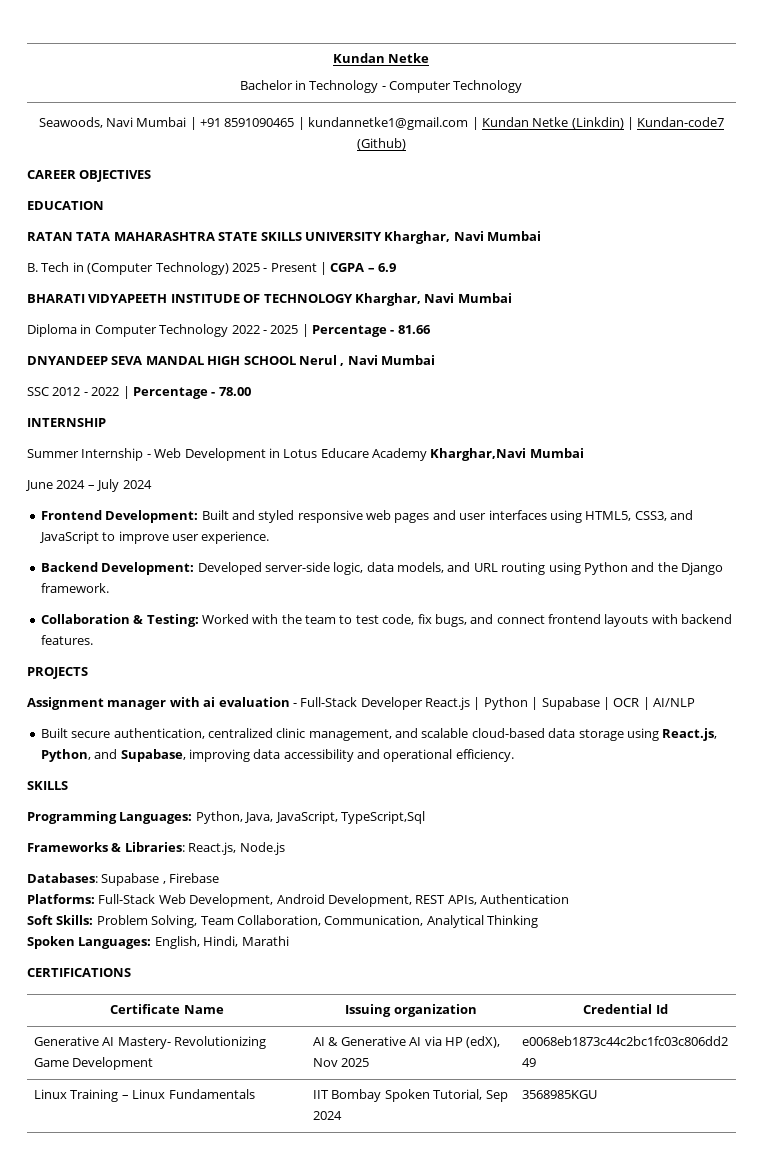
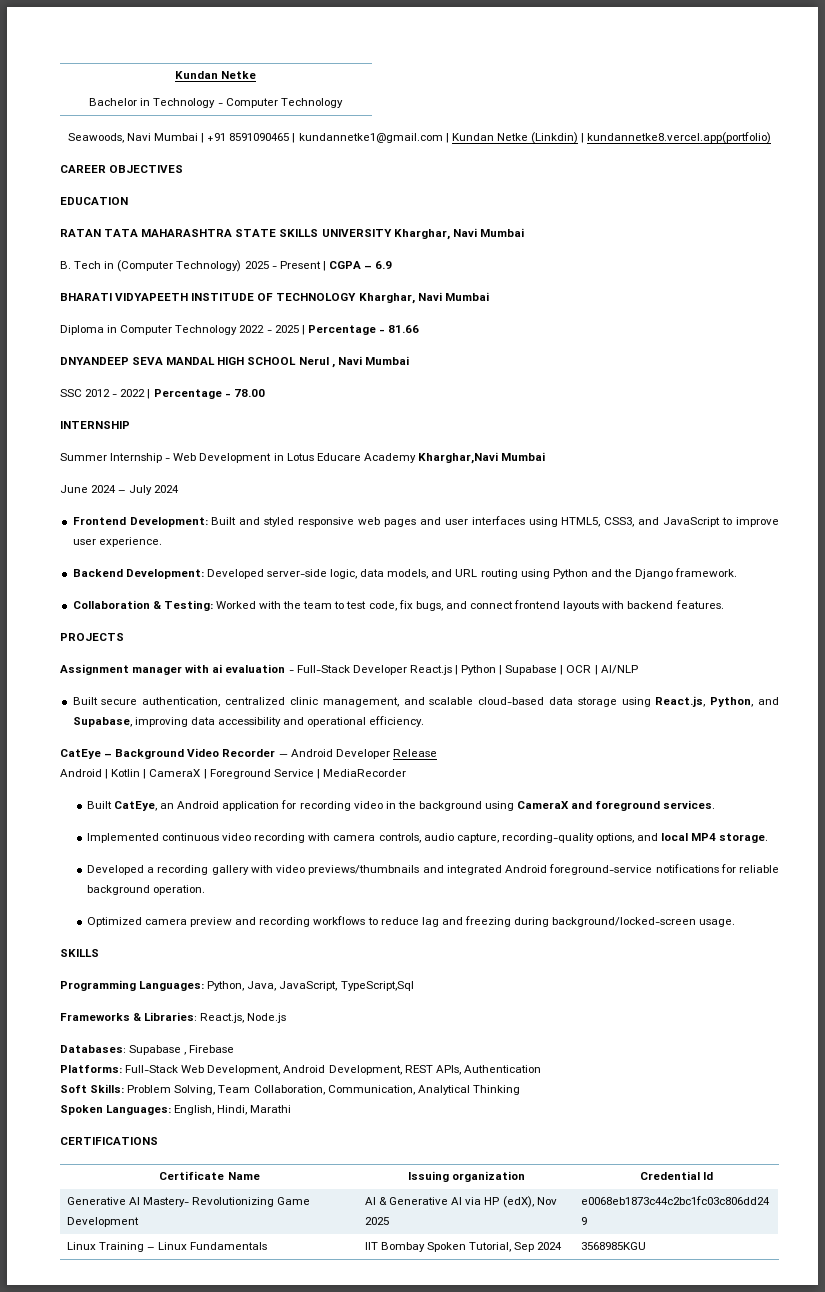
[637,117,725,127] [357,138,406,150] Kundan-code7 (Github) -> [587,132,772,144] kundannetke8.vercel.app(portfolio)
(514, 755) none -> [60,748,437,759] [60,769,406,779] [86,800,716,811] [86,833,769,843] [86,864,779,875] [86,885,205,895] [86,916,736,927] // CatEye – Background Video Recorder — Android Developer Release // Android | Kotlin | CameraX | Foreground Service | MediaRecorder // Built CatEye, an Android application for recording video in the background using CameraX and foreground services. // Implemented continuous video recording with camera controls, audio capture, recording-quality options, and local MP4 storage. // Developed a recording gallery with video previews/thumbnails and integrated Android foreground-service notifications for reliable background operation. // Optimized camera preview and recording workflows to reduce lag and freezing during background/locked-screen usage.

